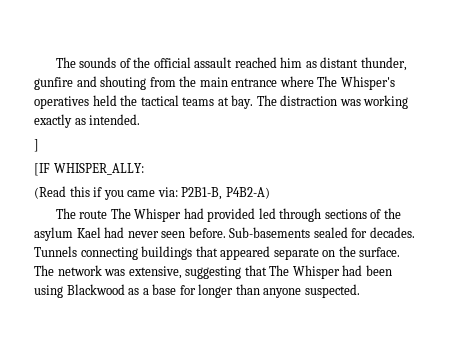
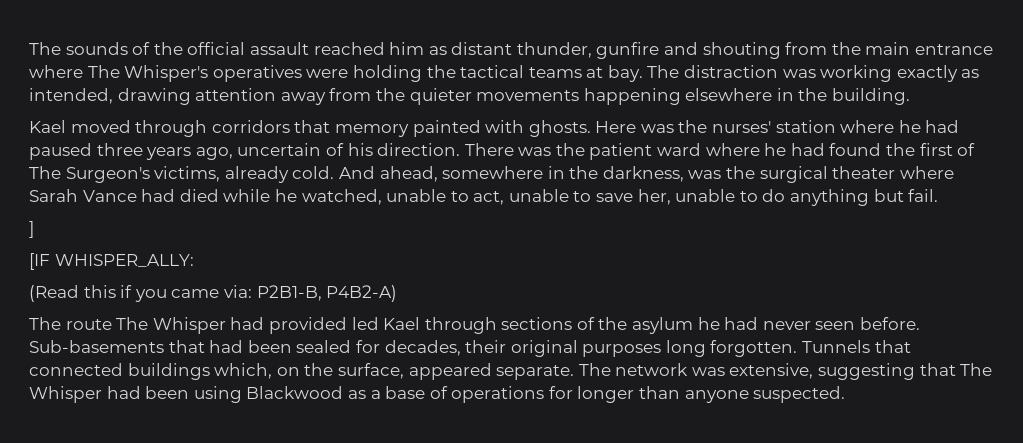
[92,95,117,106] held -> [306,65,422,82] were holding
[89,114,141,125] intended. -> [29,88,911,105] [29,120,960,137] [29,143,976,160] [29,166,954,183] [29,189,939,206] intended, drawing attention away from the quieter movements happening elsewhere in the building. // Kael moved through corridors that memory painted with ghosts. Here was the nurses' station where he had paused three years ago, uncertain of his direction. There was the patient ward where he had found the first of The Surgeon's victims, already cold. And ahead, somewhere in the darkness, was the surgical theater where Sarah Vance had died while he watched, unable to act, unable to save her, unable to do anything but fail.
(276, 213) none -> [383,317,421,330] Kael
[76,227,101,238] Kael -> [697,317,720,330] he
[313,227,415,238] [34,246,401,260] sealed for decades. Tunnels connecting buildings that appeared separate on the surface. -> [168,340,911,357] [29,363,575,380] that had been sealed for decades, their original purposes long forgotten. Tunnels that connected buildings which, on the surface, appeared separate.
(177, 289) none -> [429,386,545,403] of operations

